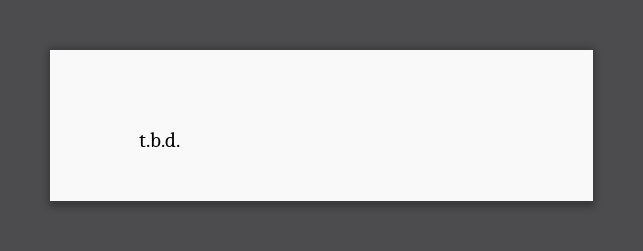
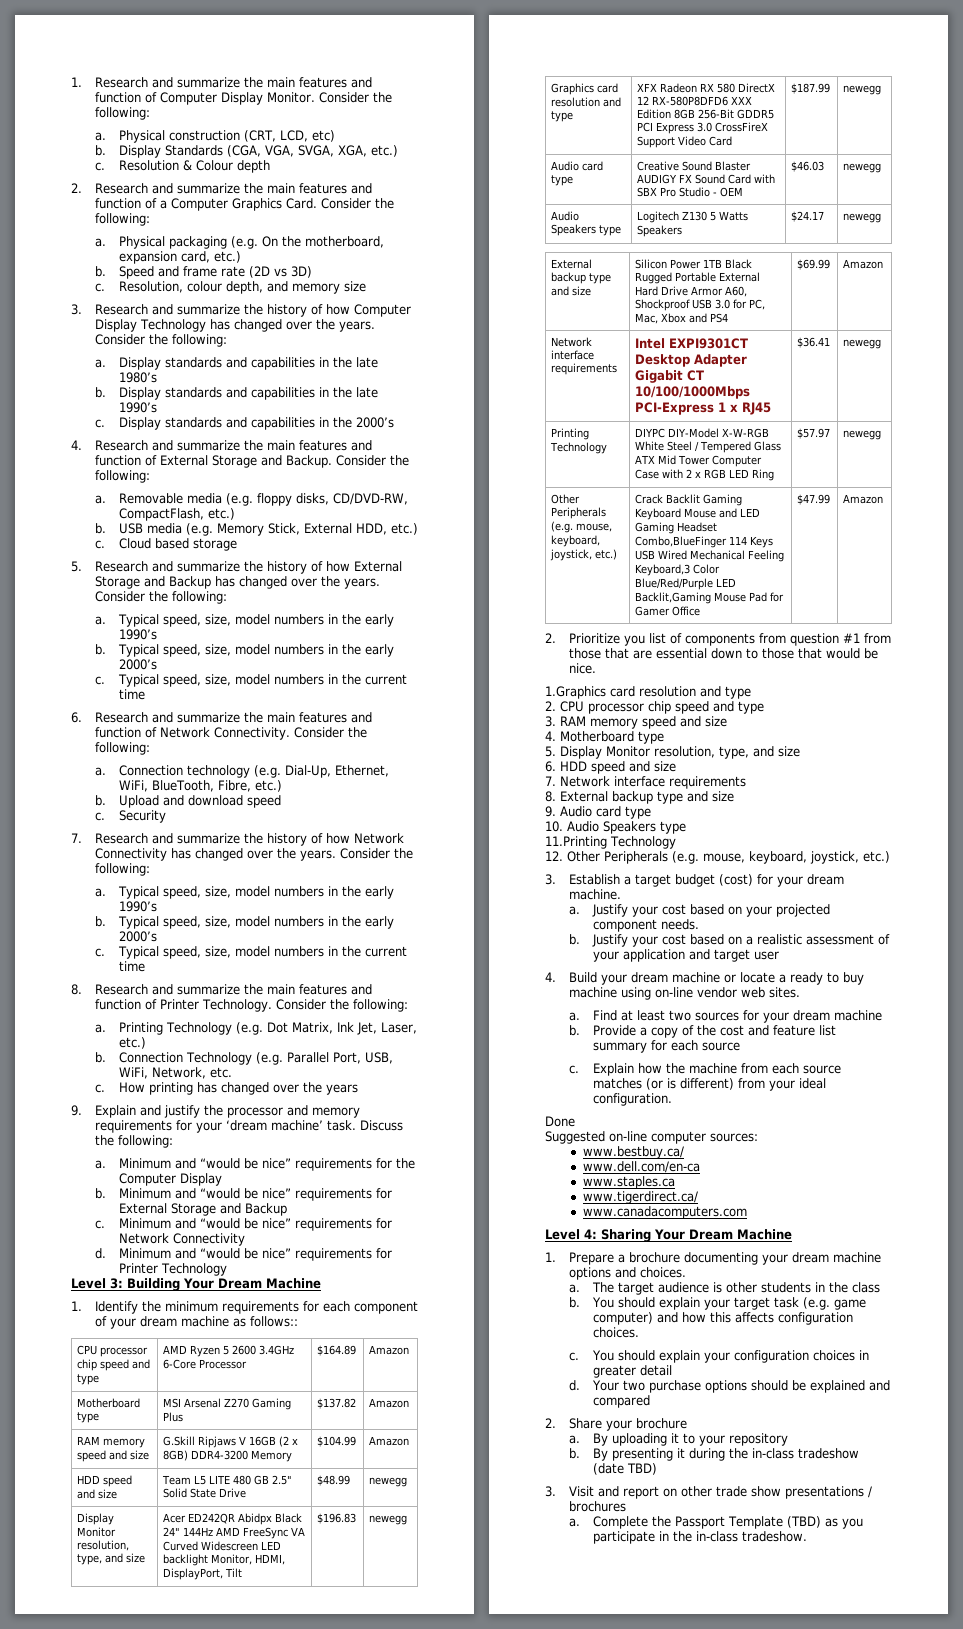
[139,132,180,147] t.b.d. -> [71,77,372,88] [94,92,392,105] [94,107,150,120] [94,130,335,143] [94,145,398,158] [94,160,270,173] [71,183,372,194] [94,198,394,211] [94,213,150,226] [94,236,384,249] [118,251,241,264] [94,266,312,279] [94,281,366,294] [71,304,411,317] [94,319,375,332] [94,334,227,347] [94,357,378,370] [118,372,157,383] [94,387,378,400] [118,402,157,413] [94,417,394,430] [71,440,372,451] [94,455,409,468] [94,470,150,483] [94,493,408,506] [118,508,235,521] [94,523,418,536] [94,538,237,551] [71,561,402,574] [94,576,380,589] [94,591,227,604] [94,614,394,627] [118,629,157,640] [94,644,394,657] [118,659,157,670] [94,674,407,687] [118,689,145,700] [71,712,372,723] [94,727,367,740] [94,742,150,755] [94,765,389,778] [118,780,282,792] [94,795,281,808] [94,810,166,823] [71,833,404,846] [94,848,413,861] [94,863,150,876] [94,886,394,899] [118,901,157,912] [94,916,394,929] [118,931,157,942] [94,946,407,959] [118,961,145,972] [71,984,372,995] [94,999,408,1012] [94,1022,417,1035] [118,1037,146,1049] [94,1052,393,1065] [118,1067,232,1079] [94,1082,358,1095] [71,1105,360,1118] [94,1120,403,1133] [94,1135,173,1148] [94,1158,415,1171] [118,1173,222,1186] [94,1188,392,1201] [118,1203,287,1216] [94,1218,392,1231] [118,1233,245,1246] [94,1248,392,1261] [118,1263,227,1276] [71,1278,321,1291] [71,1301,418,1314] [94,1316,298,1329] [77,1345,149,1357] [77,1359,151,1371] [77,1374,100,1385] [163,1345,295,1357] [163,1359,248,1369] [317,1345,357,1356] [369,1345,410,1355] [77,1398,141,1408] [77,1412,100,1423] [163,1398,292,1410] [163,1412,184,1422] [317,1398,357,1409] [369,1398,410,1408] [77,1436,146,1448] [77,1450,150,1462] [163,1436,299,1448] [163,1450,293,1462] [317,1436,357,1447] [369,1436,410,1446] [77,1475,133,1487] [77,1489,118,1499] [162,1475,293,1485] [163,1488,247,1498] [317,1475,351,1486] [369,1477,408,1487] [77,1513,115,1525] [77,1527,117,1537] [77,1540,130,1551] [77,1553,146,1565] [163,1513,303,1525] [163,1527,306,1539] [163,1541,282,1551] [163,1554,286,1566] [163,1568,243,1580] [317,1513,357,1524] [369,1515,408,1525] [551,83,619,95] [551,97,622,107] [551,111,574,122] [637,83,776,93] [637,96,753,106] [637,109,775,119] [637,122,769,134] [637,136,733,148] [791,83,831,94] [843,85,882,95] [551,161,604,171] [551,175,574,186] [637,161,752,171] [637,174,776,184] [637,187,744,197] [791,161,825,172] [843,163,882,173] [551,211,580,221] [551,224,622,236] [637,211,749,223] [637,225,683,237] [791,211,825,222] [843,213,882,223] [551,259,593,269] [551,272,612,284] [551,286,592,296] [635,259,753,269] [635,272,761,284] [635,286,748,297] [635,299,766,311] [635,313,729,324] [797,259,831,270] [843,259,884,269] [551,337,593,347] [551,350,595,360] [551,363,618,375] [635,338,749,349] [635,354,748,367] [635,370,705,383] [635,386,751,399] [635,402,772,415] [797,337,831,348] [843,339,882,349] [551,428,590,440] [550,442,608,454] [635,428,770,438] [635,441,782,453] [635,455,763,467] [635,469,775,481] [797,428,831,439] [843,430,882,440] [551,494,581,504] [551,507,607,519] [551,521,613,533] [551,535,601,547] [550,549,618,561] [635,494,743,506] [635,508,761,520] [635,522,718,534] [635,536,774,548] [635,550,785,562] [635,564,721,576] [635,578,737,590] [635,592,785,604] [635,606,701,616] [797,494,831,505] [843,494,884,504] [545,633,891,646] [568,648,878,659] [568,663,596,674] [545,686,751,699] [545,701,764,714] [545,716,727,729] [545,731,664,744] [545,746,800,759] [545,761,676,774] [545,776,746,789] [545,791,734,804] [545,806,651,819] [545,821,686,834] [545,836,676,849] [545,851,890,864] [545,874,844,887] [568,889,621,900] [568,904,830,917] [592,919,699,932] [568,934,890,947] [592,949,779,962] [545,972,864,985] [568,987,800,1000] [568,1010,882,1023] [568,1025,836,1038] [592,1040,740,1053] [568,1063,841,1076] [592,1078,826,1091] [592,1093,672,1106] [545,1116,575,1127] [545,1131,758,1144] [582,1146,684,1159] [582,1161,700,1173] [582,1176,675,1189] [582,1191,698,1204] [582,1206,747,1219] [545,1229,792,1242] [545,1252,881,1265] [568,1267,686,1280] [568,1282,880,1295] [568,1297,866,1310] [592,1312,853,1325] [592,1327,639,1338] [568,1350,869,1363] [592,1365,672,1378] [568,1380,890,1393] [592,1395,650,1408] [545,1418,687,1431] [568,1433,788,1446] [568,1448,859,1461] [592,1463,657,1475] [545,1486,872,1499] [568,1501,626,1512] [568,1516,863,1529] [592,1531,807,1544] 1. Research and summarize the main features and function of Computer Display Monitor. Consider the following: // a. Physical construction (CRT, LCD, etc) // b. Display Standards (CGA, VGA, SVGA, XGA, etc.) // c. Resolution & Colour depth // 2. Research and summarize the main features and function of a Computer Graphics Card. Consider the following: // a. Physical packaging (e.g. On the motherboard, expansion card, etc.) // b. Speed and frame rate (2D vs 3D) // c. Resolution, colour depth, and memory size // 3. Research and summarize the history of how Computer Display Technology has changed over the years. Consider the following: // a. Display standards and capabilities in the late 1980’s // b. Display standards and capabilities in the late 1990’s // c. Display standards and capabilities in the 2000’s // 4. Research and summarize the main features and function of External Storage and Backup. Consider the following: // a. Removable media (e.g. floppy disks, CD/DVD-RW, CompactFlash, etc.) // b. USB media (e.g. Memory Stick, External HDD, etc.) // c. Cloud based storage // 5. Research and summarize the history of how External Storage and Backup has changed over the years. Consider the following: // a. Typical speed, size, model numbers in the early 1990’s // b. Typical speed, size, model numbers in the early 2000’s // c. Typical speed, size, model numbers in the current time // 6. Research and summarize the main features and function of Network Connectivity. Consider the following: // a. Connection technology (e.g. Dial-Up, Ethernet, WiFi, BlueTooth, Fibre, etc.) // b. Upload and download speed // c. Security // 7. Research and summarize the history of how Network Connectivity has changed over the years. Consider the following: // a. Typical speed, size, model numbers in the early 1990’s // b. Typical speed, size, model numbers in the early 2000’s // c. Typical speed, size, model numbers in the current time // 8. Research and summarize the main features and function of Printer Technology. Consider the following: // a. Printing Technology (e.g. Dot Matrix, Ink Jet, Laser, etc.) // b. Connection Technology (e.g. Parallel Port, USB, WiFi, Network, etc. // c. How printing has changed over the years // 9. Explain and justify the processor and memory requirements for your ‘dream machine’ task. Discuss the following: // a. Minimum and “would be nice” requirements for the Computer Display // b. Minimum and “would be nice” requirements for External Storage and Backup // c. Minimum and “would be nice” requirements for Network Connectivity // d. Minimum and “would be nice” requirements for Printer Technology // Level 3: Building Your Dream Machine // 1. Identify the minimum requirements for each component of your dream machine as follows:: // CPU processor chip speed and type | AMD Ryzen 5 2600 3.4GHz 6-Core Processor | $164.89 | Amazon // Motherboard type | MSI Arsenal Z270 Gaming Plus | $137.82 | Amazon // RAM memory speed and size | G.Skill Ripjaws V 16GB (2 x 8GB) DDR4-3200 Memory | $104.99 | Amazon // HDD speed and size | Team L5 LITE 480 GB 2.5" Solid State Drive | $48.99 | newegg // Display Monitor resolution, type, and size | Acer ED242QR Abidpx Black 24" 144Hz AMD FreeSync VA Curved Widescreen LED backlight Monitor, HDMI, DisplayPort, Tilt | $196.83 | newegg // Graphics card resolution and type | XFX Radeon RX 580 DirectX 12 RX-580P8DFD6 XXX Edition 8GB 256-Bit GDDR5 PCI Express 3.0 CrossFireX Support Video Card | $187.99 | newegg // Audio card type | Creative Sound Blaster AUDIGY FX Sound Card with SBX Pro Studio - OEM | $46.03 | newegg // Audio Speakers type | Logitech Z130 5 Watts Speakers | $24.17 | newegg // External backup type and size | Silicon Power 1TB Black Rugged Portable External Hard Drive Armor A60, Shockproof USB 3.0 for PC, Mac, Xbox and PS4 | $69.99 | Amazon // Network interface requirements | Intel EXPI9301CT Desktop Adapter Gigabit CT 10/100/1000Mbps PCI-Express 1 x RJ45 | $36.41 | newegg // Printing Technology | DIYPC DIY-Model X-W-RGB White Steel / Tempered Glass ATX Mid Tower Computer Case with 2 x RGB LED Ring | $57.97 | newegg // Other Peripherals (e.g. mouse, keyboard, joystick, etc.) | Crack Backlit Gaming Keyboard Mouse and LED Gaming Headset Combo,BlueFinger 114 Keys USB Wired Mechanical Feeling Keyboard,3 Color Blue/Red/Purple LED Backlit,Gaming Mouse Pad for Gamer Office | $47.99 | Amazon // 2. Prioritize you list of components from question #1 from those that are essential down to those that would be nice. // 1.Graphics card resolution and type // 2. CPU processor chip speed and type // 3. RAM memory speed and size // 4. Motherboard type // 5. Display Monitor resolution, type, and size // 6. HDD speed and size // 7. Network interface requirements // 8. External backup type and size // 9. Audio card type // 10. Audio Speakers type // 11.Printing Technology // 12. Other Peripherals (e.g. mouse, keyboard, joystick, etc.) // 3. Establish a target budget (cost) for your dream machine. // a. Justify your cost based on your projected component needs. // b. Justify your cost based on a realistic assessment of your application and target user // 4. Build your dream machine or locate a ready to buy machine using on-line vendor web sites. // a. Find at least two sources for your dream machine // b. Provide a copy of the cost and feature list summary for each source // c. Explain how the machine from each source matches (or is different) from your ideal configuration. // Done // Suggested on-line computer sources: // www.bestbuy.ca/ // www.dell.com/en-ca // www.staples.ca // www.tigerdirect.ca/ // www.canadacomputers.com // Level 4: Sharing Your Dream Machine // 1. Prepare a brochure documenting your dream machine options and choices. // a. The target audience is other students in the class // b. You should explain your target task (e.g. game computer) and how this affects configuration choices. // c. You should explain your configuration choices in greater detail // d. Your two purchase options should be explained and compared // 2. Share your brochure // a. By uploading it to your repository // b. By presenting it during the in-class tradeshow (date TBD) // 3. Visit and report on other trade show presentations / brochures // a. Complete the Passport Template (TBD) as you participate in the in-class tradeshow.

